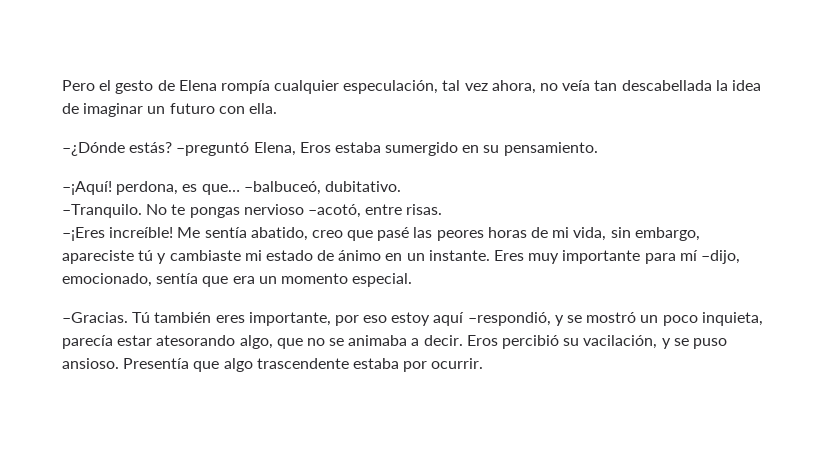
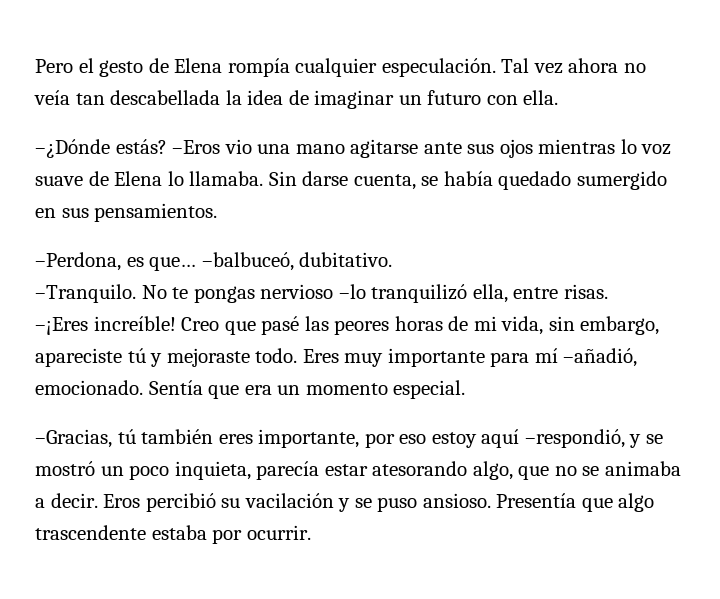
[343,80,536,94] especulación, tal vez ahora, -> [381,58,619,77] especulación. Tal vez ahora
[176,142,598,156] [62,181,179,195] –preguntó Elena, Eros estaba sumergido en su pensamiento. // –¡Aquí! perdona, -> [172,139,672,158] [35,171,667,190] [35,203,218,222] [35,252,121,271] –Eros vio una mano agitarse ante sus ojos mientras lo voz suave de Elena lo llamaba. Sin darse cuenta, se había quedado sumergido en sus pensamientos. // –Perdona,
[307,204,361,218] –acotó, -> [338,284,508,303] –lo tranquilizó ella,
[177,227,343,241] Me sentía abatido, creo -> [181,317,220,331] Creo
[169,250,490,261] cambiaste mi estado de ánimo en un instante. -> [166,348,298,367] mejoraste todo.
[700,250,740,264] [62,273,199,287] –dijo, emocionado, sentía -> [563,348,638,367] [35,380,203,395] –añadió, emocionado. Sentía
[62,312,151,323] –Gracias. Tú -> [35,429,136,448] –Gracias, tú
[583,335,658,349] vacilación, -> [244,493,334,508] vacilación

